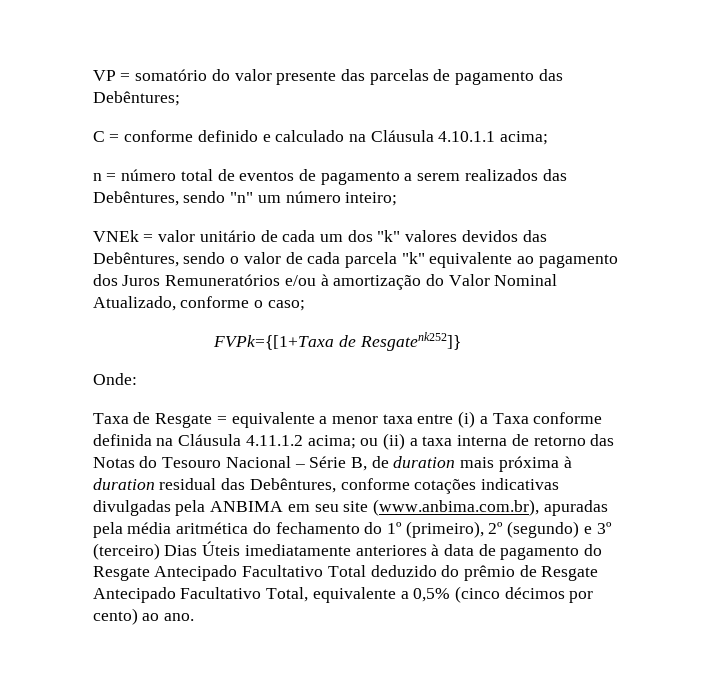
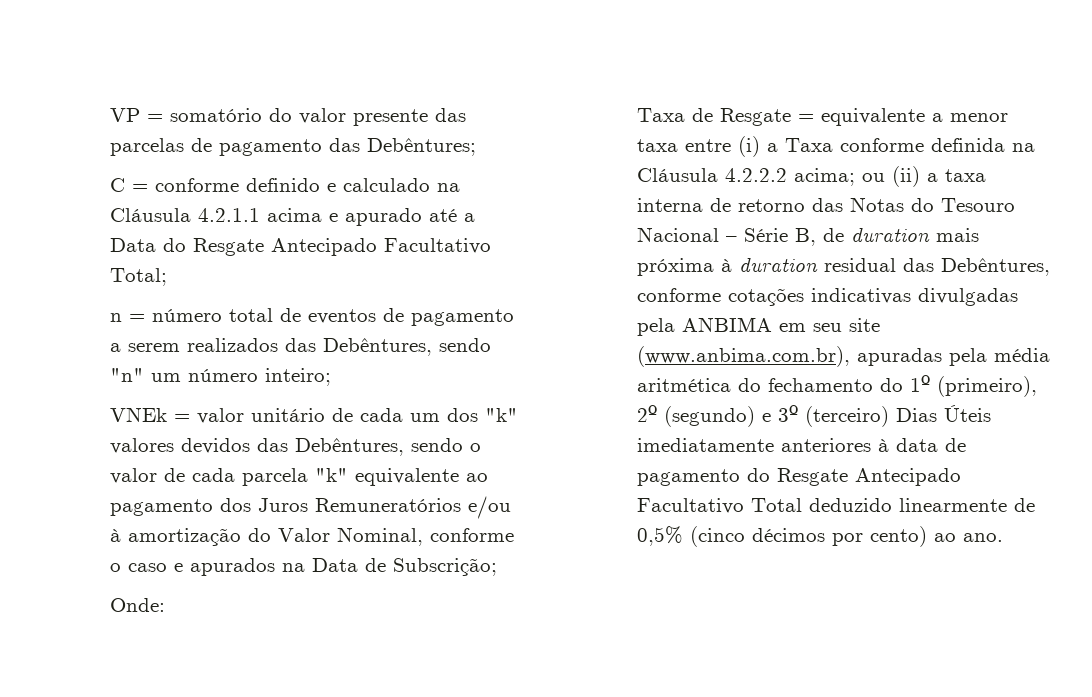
[438,131,549,145] 4.10.1.1 acima; -> [197,208,475,226] [109,238,491,256] [109,268,167,286] 4.2.1.1 acima e apurado até a Data do Resgate Antecipado Facultativo Total;
[494,274,558,286] [92,296,305,311] [213,332,461,351] Nominal Atualizado, conforme o caso; // FVPk={[1+Taxa de Resgatenk252]} -> [336,527,514,546] [109,558,497,576] Nominal, conforme o caso e apurados na Data de Subscrição;
[245,435,303,446] 4.11.1.2 -> [724,168,787,182] 4.2.2.2
[441,565,599,581] [92,587,409,603] do prêmio de Resgate Antecipado Facultativo Total, equivalente a -> [898,498,1035,512] linearmente de

